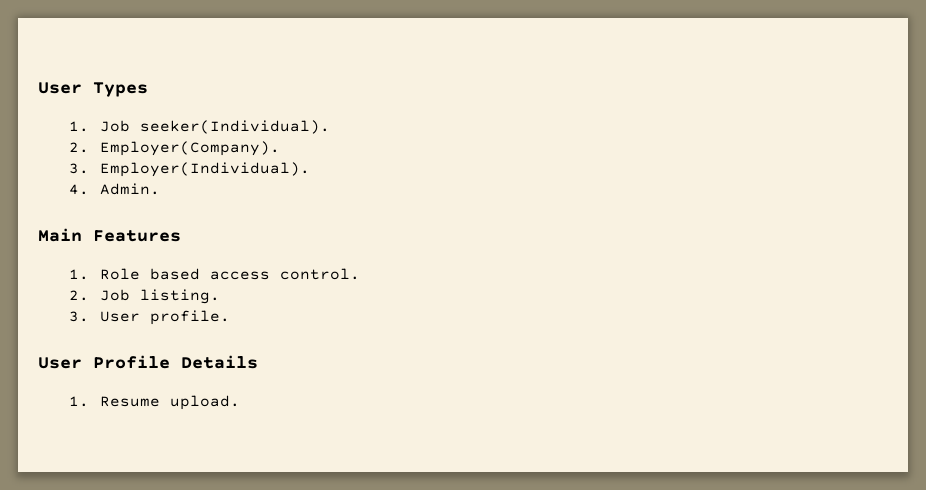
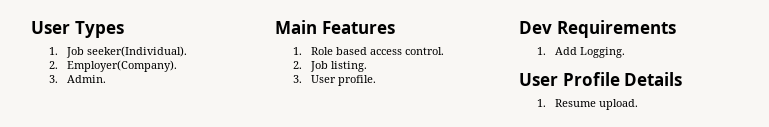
[100,162,311,177] [69,184,90,195] Employer(Individual). // 4. -> (58, 79) none
(231, 317) none -> [519,20,676,38] [536,47,625,58] // Dev Requirements // 1. Add Logging.

